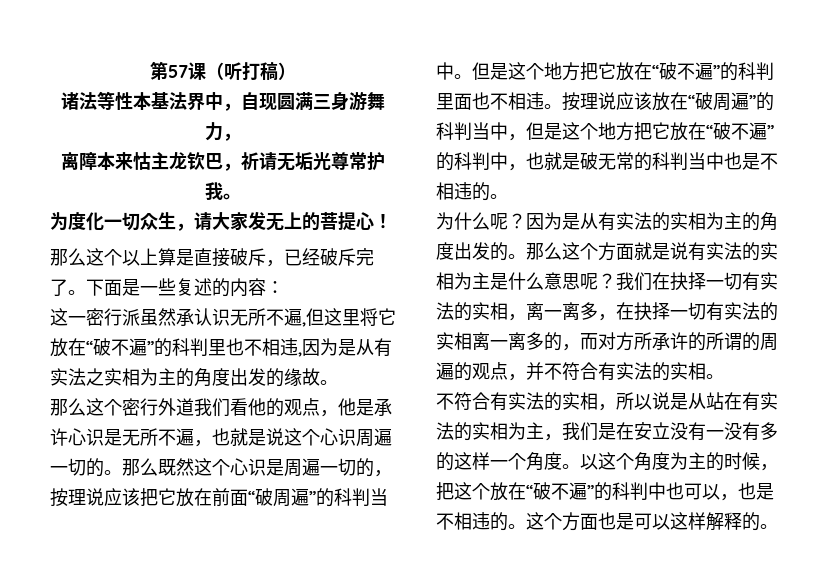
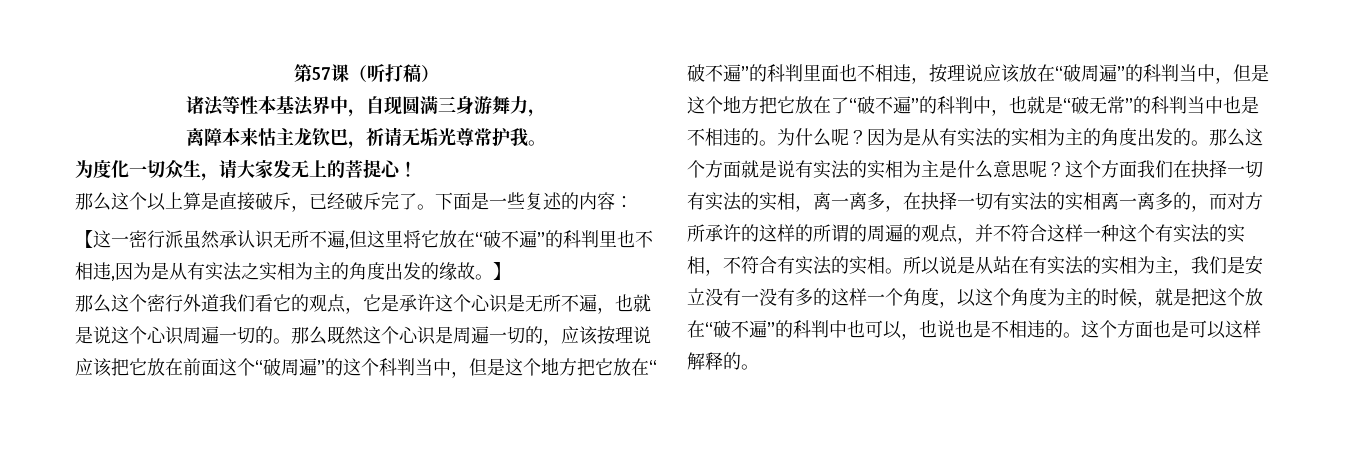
(284, 287) none -> [75,230,93,248] 【
(338, 382) none -> [493,262,511,280] 】
[248,398,392,417] [50,428,68,446] 他的观点，他是承许 -> [273,294,471,314] 它的观点，它是承许这个
(392, 473) none -> [561,326,598,345] 应该
[248,488,388,507] [436,62,472,80] “破周遍”的科判当中。 -> [219,358,469,378] 这个“破周遍”的这个科判当中，
[544,104,562,109] 。 -> [911,77,929,84] ，
(706, 131) none -> [831,97,849,114] 了
[580,152,634,170] 破无常 -> [1063,96,1133,114] “破无常”
(508, 196) // -> (777, 143) none
(616, 281) none -> [1065,160,1137,178] 这个方面
(706, 341) none -> [759,224,813,242] 这样的
[598,362,724,381] [436,392,616,411] 有实法的实相。 // 不符合有实法的实相， -> [1047,224,1245,243] [687,256,903,276] 这样一种这个有实法的实相，不符合有实法的实相。
[616,422,634,440] 在 -> (1245, 265) none
[562,464,580,469] 。 -> [939,301,957,308] ，
(778, 467) none -> [1155,288,1191,306] 就是
(756, 491) none -> [937,320,973,338] 说也

